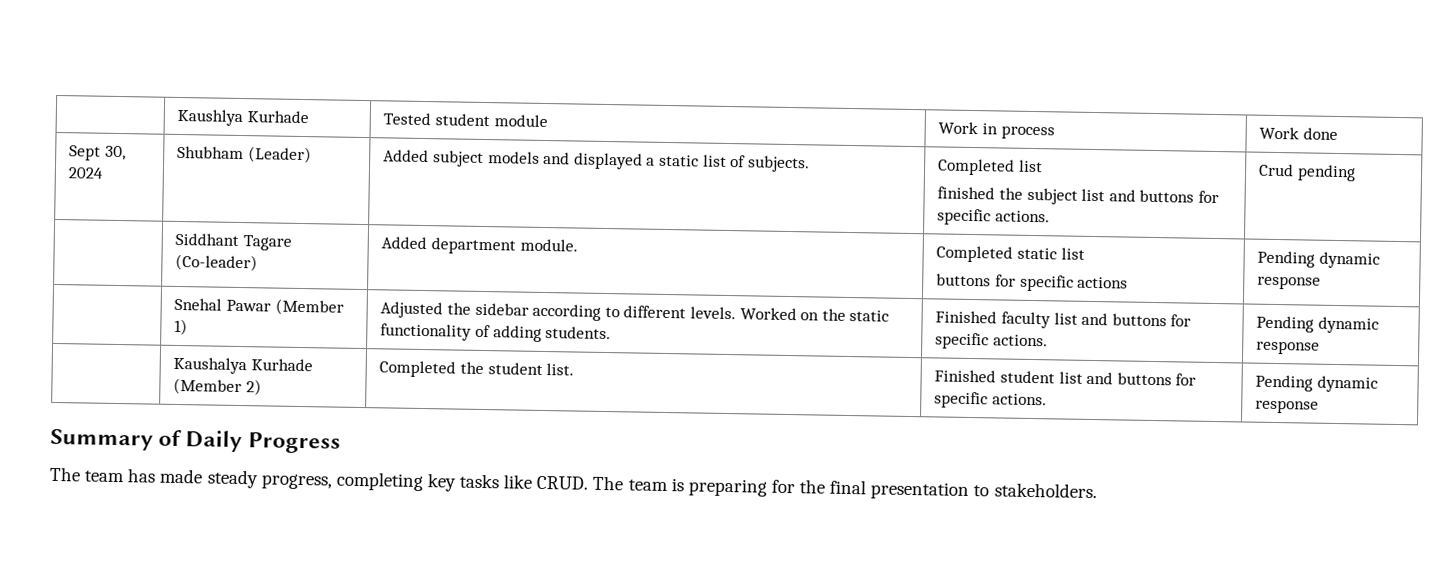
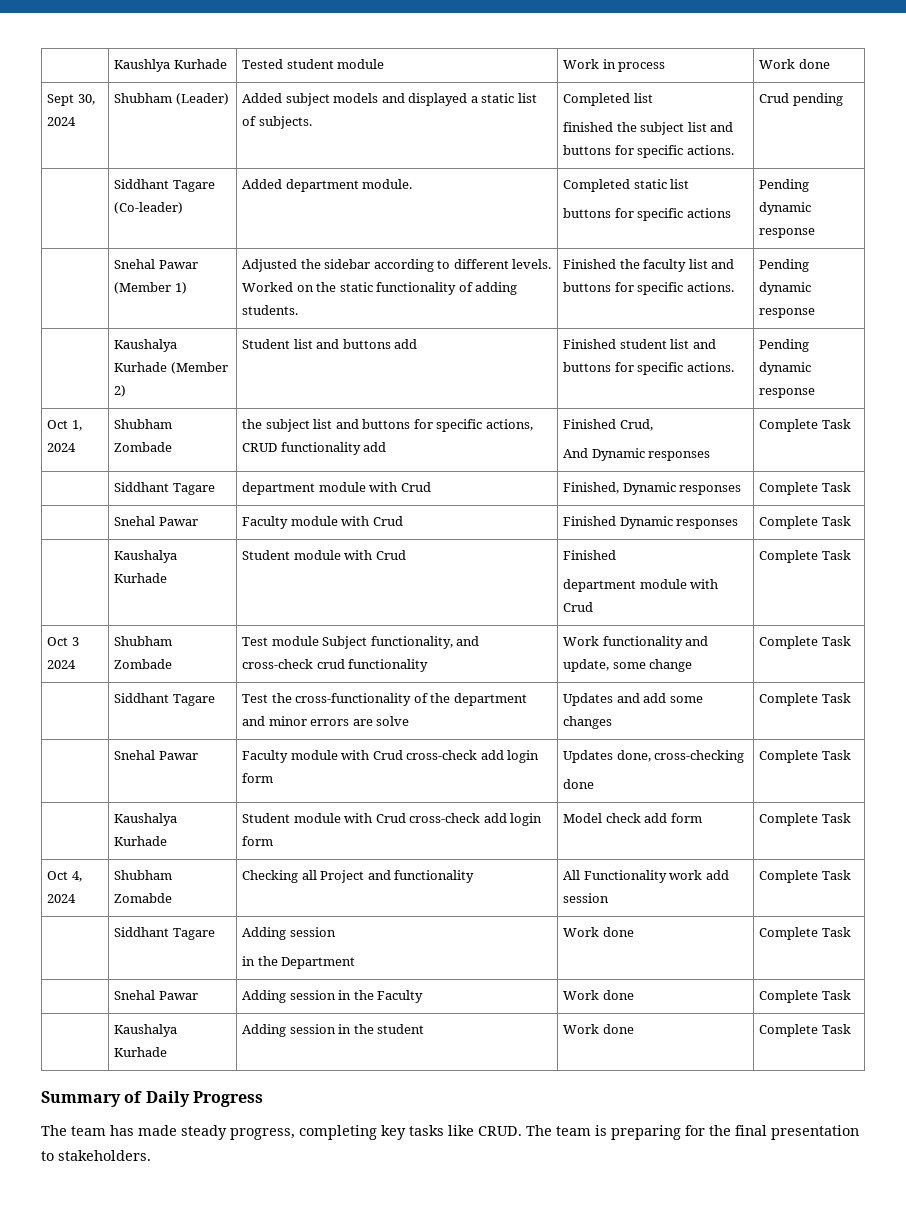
(998, 317) none -> [619,259,640,269] the
[379,360,575,378] Completed the student list. -> [242,339,418,349] Student list and buttons add
(1320, 406) none -> [47,420,82,431] [47,443,77,452] [114,419,173,429] [114,442,173,452] [242,419,533,432] [242,442,387,455] [563,419,653,431] [563,448,711,461] [759,419,851,432] [114,482,215,495] [242,482,431,495] [563,482,742,495] [759,482,851,495] [114,516,198,526] [242,516,403,529] [563,516,739,529] [759,516,851,529] [114,550,178,563] [114,573,168,583] [242,550,406,560] [563,550,617,560] [563,579,719,592] [563,602,594,612] [759,550,851,563] [47,637,79,646] [47,660,77,669] [114,636,173,646] [114,659,173,669] [242,636,480,649] [242,659,429,672] [563,636,709,649] [563,659,693,672] [759,636,851,649] [114,693,215,706] [242,693,527,706] [242,716,410,726] [563,693,703,706] [563,716,613,729] [759,693,851,706] [114,750,198,760] [242,750,540,763] [242,773,274,783] [563,750,745,763] [563,779,595,789] [759,750,851,763] [114,813,178,826] [114,836,168,846] [242,813,543,826] [242,836,274,846] [563,813,702,823] [759,813,851,826] [47,871,82,882] [47,894,77,903] [114,870,173,880] [114,893,173,903] [242,870,475,883] [563,870,729,883] [563,893,610,903] [759,870,851,883] [114,927,215,940] [242,927,336,940] [242,956,356,969] [563,927,634,937] [759,927,851,940] [114,990,198,1000] [242,990,424,1003] [563,990,634,1000] [759,990,851,1003] [114,1024,178,1037] [114,1047,168,1057] [242,1024,425,1037] [563,1024,634,1034] [759,1024,851,1037] // Oct 1, 2024 | Shubham Zombade | the subject list and buttons for specific actions, CRUD functionality add | Finished Crud, // And Dynamic responses | Complete Task // | Siddhant Tagare | department module with Crud | Finished, Dynamic responses | Complete Task // | Snehal Pawar | Faculty module with Crud | Finished Dynamic responses | Complete Task // | Kaushalya Kurhade | Student module with Crud | Finished // department module with Crud | Complete Task // Oct 3 2024 | Shubham Zombade | Test module Subject functionality, and cross-check crud functionality | Work functionality and update, some change | Complete Task // | Siddhant Tagare | Test the cross-functionality of the department and minor errors are solve | Updates and add some changes | Complete Task // | Snehal Pawar | Faculty module with Crud cross-check add login form | Updates done, cross-checking // done | Complete Task // | Kaushalya Kurhade | Student module with Crud cross-check add login form | Model check add form | Complete Task // Oct 4, 2024 | Shubham Zomabde | Checking all Project and functionality | All Functionality work add session | Complete Task // | Siddhant Tagare | Adding session // in the Department | Work done | Complete Task // | Snehal Pawar | Adding session in the Faculty | Work done | Complete Task // | Kaushalya Kurhade | Adding session in the student | Work done | Complete Task

